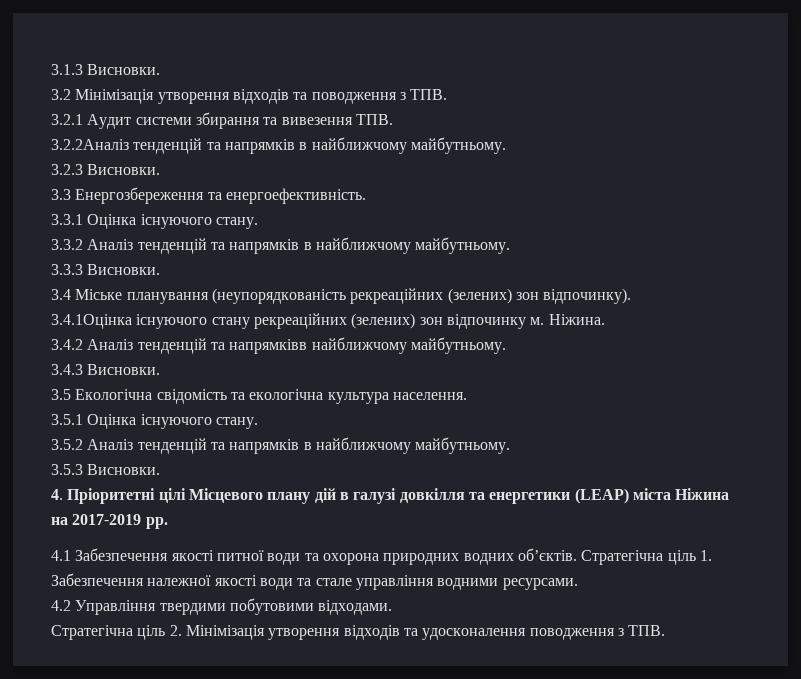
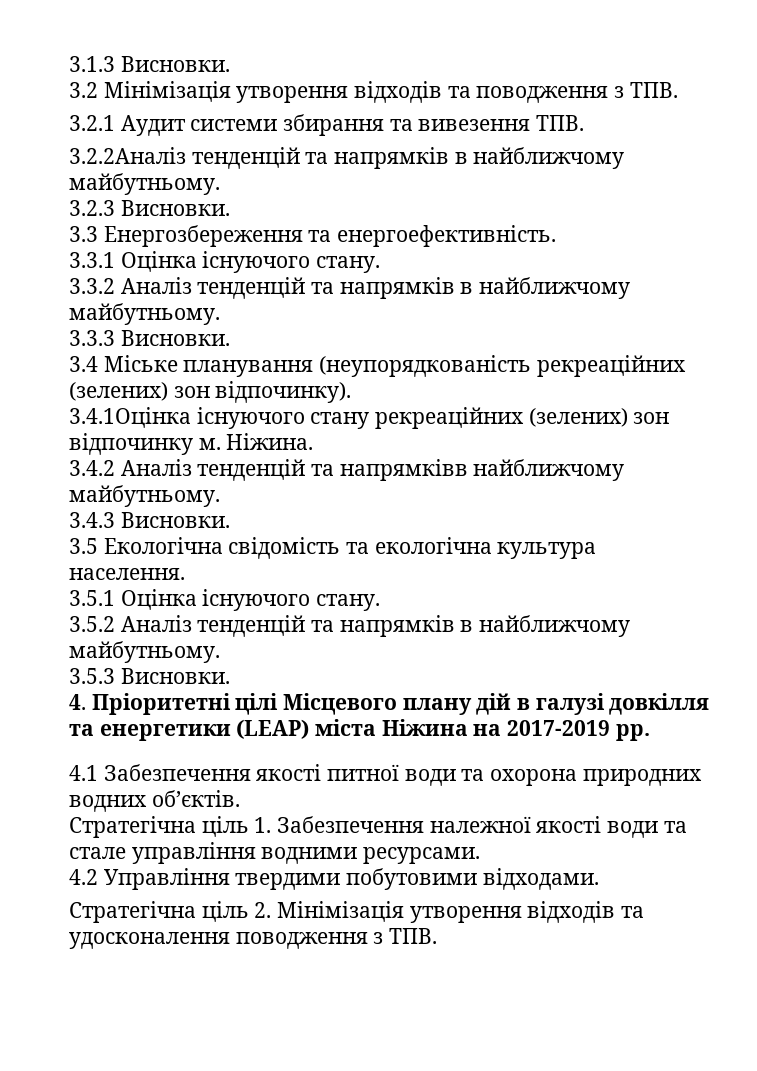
(577, 554) none -> (240, 798) //

